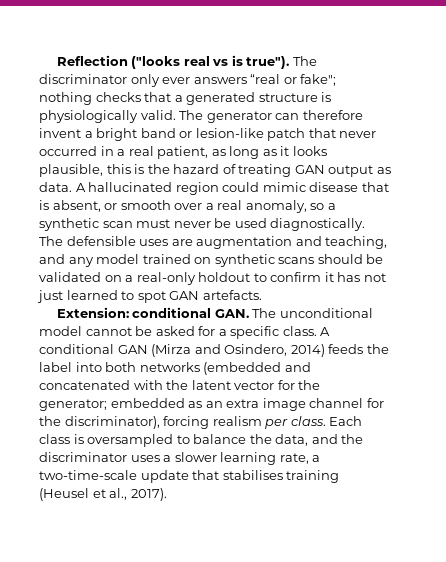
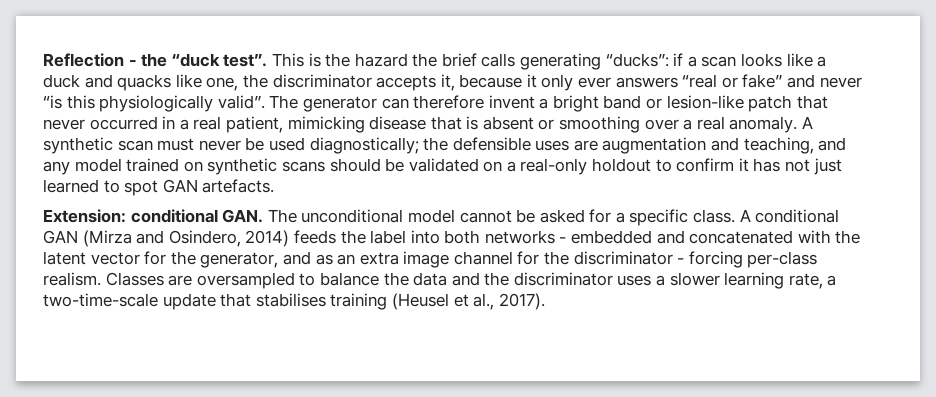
[131,55,317,69] [39,74,127,84] ("looks real vs is true"). The discriminator -> [128,53,827,70] [43,74,537,91] - the “duck test”. This is the hazard the brief calls generating “ducks”: if a scan looks like a duck and quacks like one, the discriminator accepts it, because it
[300,74,337,86] [39,92,332,105] [39,110,176,123] fake"; nothing checks that a generated structure is physiologically valid. -> [742,74,862,88] [43,95,265,112] fake” and never “is this physiologically valid”.
[211,146,327,159] [39,164,391,177] [39,182,389,195] [39,200,336,213] as long as it looks plausible, this is the hazard of treating GAN output as data. A hallucinated region could mimic disease that is absent, or smooth over a real anomaly, so a -> [287,116,814,133] mimicking disease that is absent or smoothing over a real anomaly. A
[270,218,366,231] [39,236,63,246] diagnostically. The -> [309,137,449,154] diagnostically; the
[203,362,282,375] (embedded -> [559,230,653,244] - embedded
[39,398,185,411] generator; embedded -> [200,251,311,268] generator, and
[64,416,363,429] [39,434,84,444] discriminator), forcing realism per class. Each class is -> [573,251,818,268] [43,272,193,286] discriminator - forcing per-class realism. Classes are
[275,434,309,446] data, -> [413,272,448,286] data

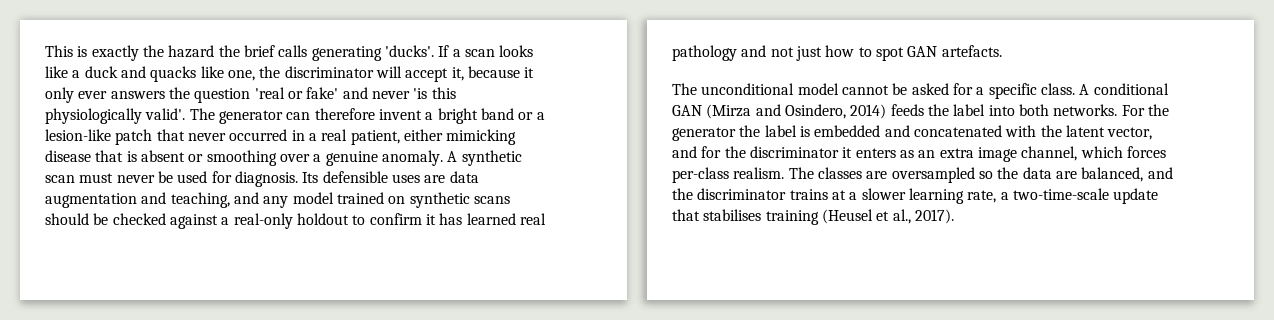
[43,53,268,67] Reflection - the “duck test”. -> (45, 51) none
(321, 60) none -> [91,45,139,61] exactly
[605,53,684,67] “ducks”: if -> [384,45,450,57] 'ducks'. If
[376,75,437,91] accepts -> [375,66,449,82] will accept
[682,74,783,88] “real or fake” -> [168,87,339,103] the question 'real or fake'
[43,95,62,109] “is -> [413,88,428,99] 'is
[217,95,265,109] valid”. -> [145,108,186,120] valid'.
(663, 103) none -> [536,112,545,120] a
(283, 124) none -> [403,129,443,141] either
[696,116,725,130] real -> [325,151,378,166] genuine
[309,137,449,154] diagnostically; the -> [211,171,319,187] for diagnosis. Its
(598, 145) none -> [449,171,479,183] data
[408,158,503,172] validated on -> [112,213,218,229] checked against
(781, 165) none -> [466,213,546,225] [672,45,767,61] learned real pathology and
[43,179,99,193] learned -> [825,45,855,57] how
[43,209,264,223] Extension: conditional GAN. -> (1002, 51) none
[484,230,567,244] networks - -> [1053,104,1169,116] [672,125,810,141] networks. For the generator the label is
[90,251,818,268] [43,272,448,289] vector for the generator, and as an extra image channel for the discriminator - forcing per-class realism. Classes are oversampled to balance the data -> [1107,127,1153,140] [672,146,1166,162] [672,167,1144,183] vector, and for the discriminator it enters as an extra image channel, which forces per-class realism. The classes are oversampled so the data are balanced,
[617,275,652,286] uses -> [789,189,846,200] trains at

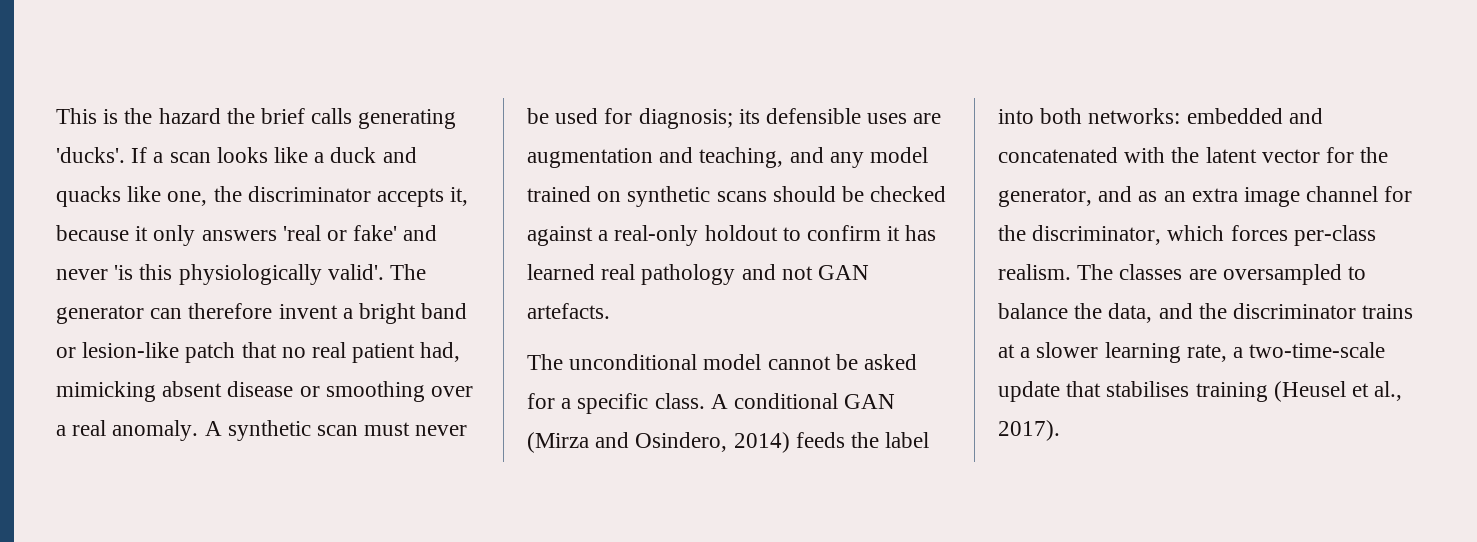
[91,45,139,61] exactly -> (119, 116) none
[375,66,449,82] will accept -> [377,188,445,207] accepts
[78,87,251,103] ever answers the question -> [201,230,277,241] answers
[536,112,545,120] a -> (76, 352) none
[187,129,517,145] [45,150,185,162] never occurred in a real patient, either mimicking disease that is absent -> [281,342,461,363] [56,381,294,402] no real patient had, mimicking absent disease
[325,151,378,166] genuine -> [72,420,107,436] real
[234,171,319,187] diagnosis. Its -> [638,108,760,129] diagnosis; its
[449,171,479,183] data -> (942, 118) none
[795,45,904,61] just how to spot -> (813, 273) none
[1053,104,1169,116] [672,125,810,141] networks. For the generator the label is -> [1088,108,1181,124] networks:
[1107,127,1153,140] [672,146,1078,162] vector, and for the discriminator it enters as an extra image channel, -> [1261,147,1389,163] [998,186,1413,207] [998,225,1162,245] vector for the generator, and as an extra image channel for the discriminator,
[978,167,1144,182] so the data are balanced, -> [1348,266,1367,280] [998,303,1153,323] to balance the data,

